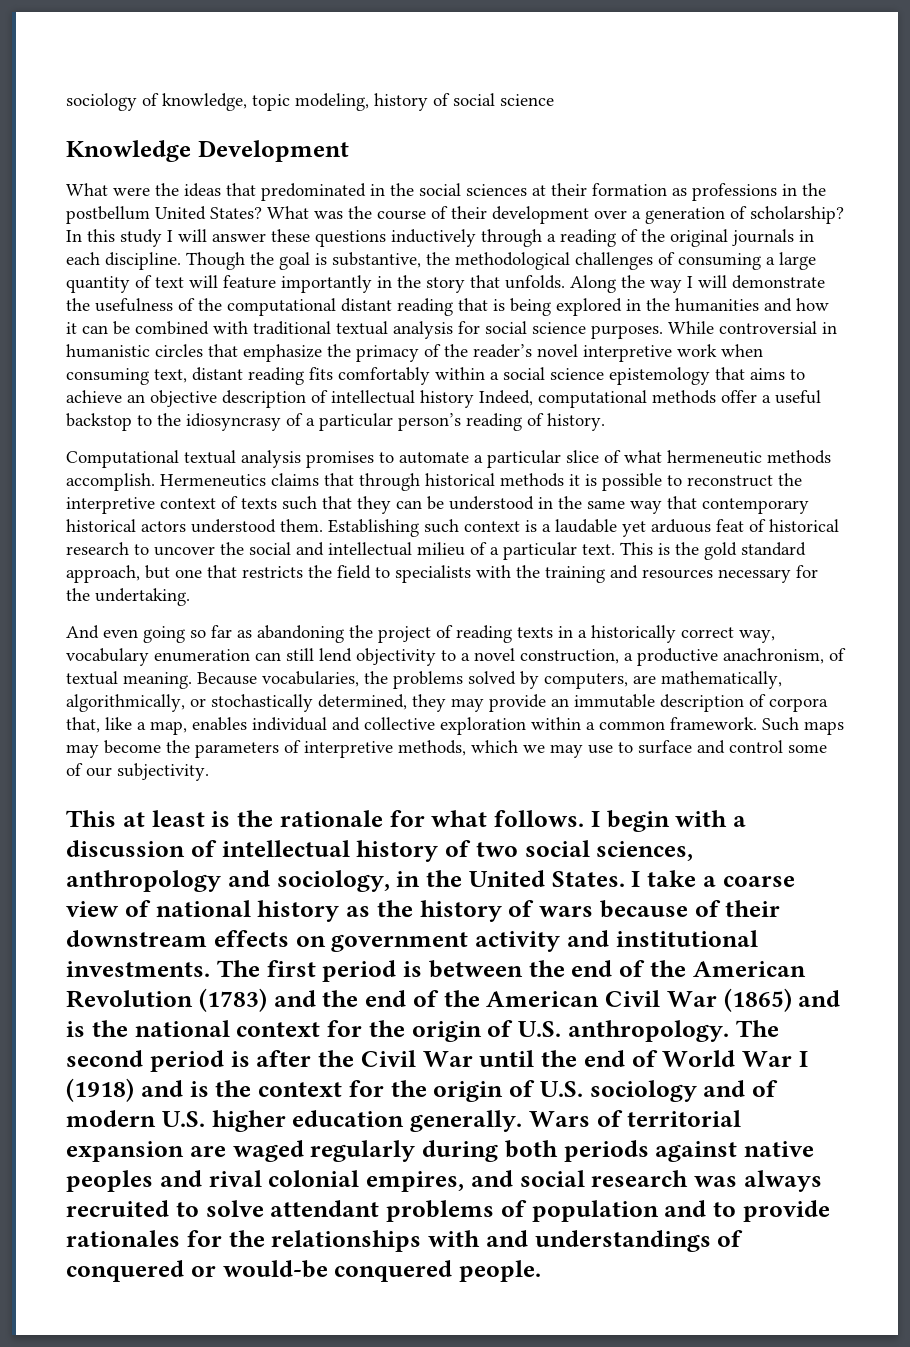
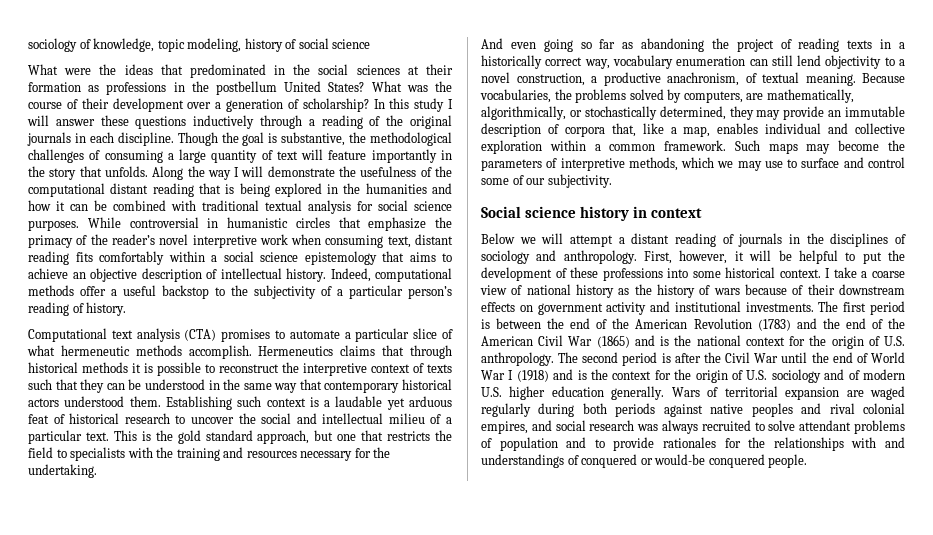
[66,140,349,162] // Knowledge Development -> (371, 44) none
[420,390,474,408] history -> [286,268,326,282] history.
[186,413,281,431] idiosyncrasy -> [254,285,316,299] subjectivity
[184,450,301,468] textual analysis -> [111,328,217,342] text analysis (CTA)
[66,810,746,832] [66,840,694,862] [66,870,625,892] This at least is the rationale for what follows. I begin with a discussion of intellectual history of two social sciences, anthropology and sociology, in the United States. -> [481,206,702,221] [481,233,906,247] [481,250,906,264] [481,267,821,281] Social science history in context // Below we will attempt a distant reading of journals in the disciplines of sociology and anthropology. First, however, it will be helpful to put the development of these professions into some historical context.

